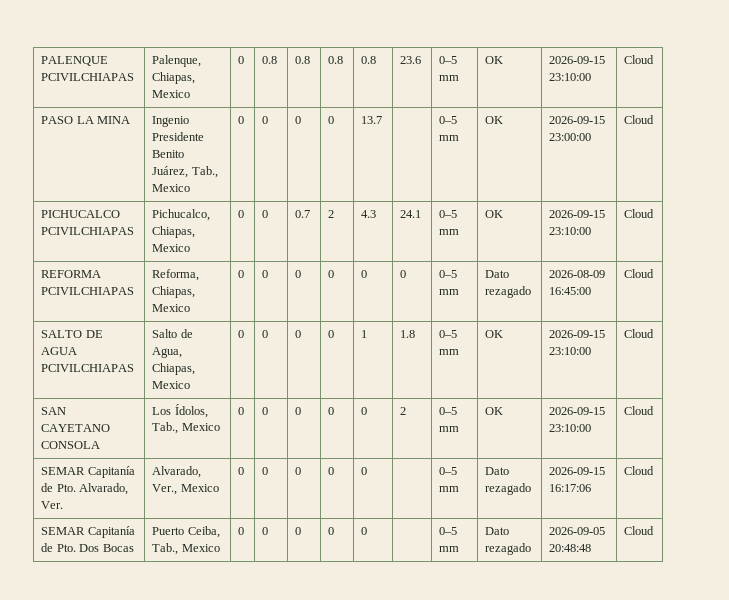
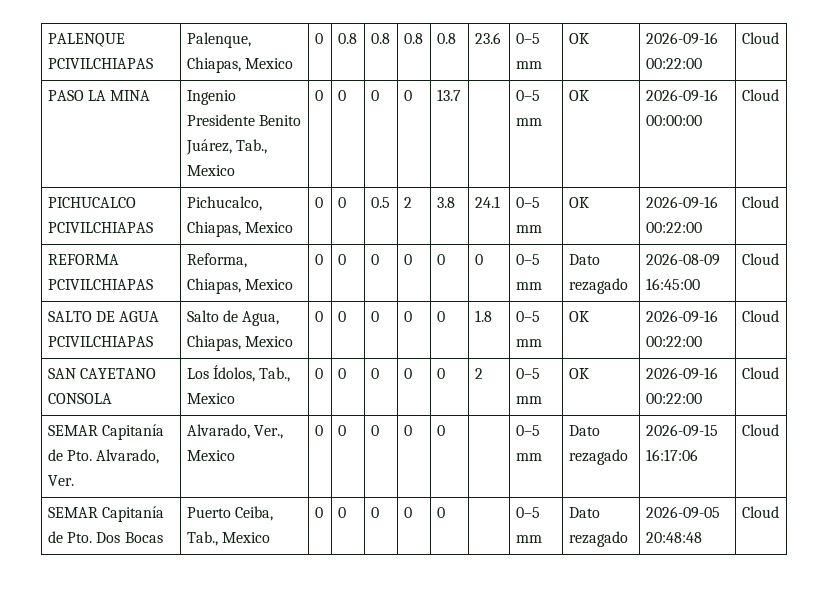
[549,56,606,64] [549,73,592,81] 2026-09-15 23:10:00 -> [645,32,718,45] [645,58,702,69] 2026-09-16 00:22:00
[549,116,606,124] [549,133,592,141] 2026-09-15 23:00:00 -> [645,89,718,102] [645,115,702,126] 2026-09-16 00:00:00
[295,210,311,218] [328,210,335,218] [361,210,377,218] 0.7 | 2 | 4.3 -> [370,197,390,208] [403,197,412,208] [436,197,455,208] 0.5 | 2 | 3.8
[549,210,606,218] [549,227,592,235] 2026-09-15 23:10:00 -> [645,196,718,209] [645,222,702,233] 2026-09-16 00:22:00
[361,330,368,338] 1 -> [436,311,445,322] 0
[549,330,606,338] [549,347,592,355] 2026-09-15 23:10:00 -> [645,310,718,323] [645,336,702,347] 2026-09-16 00:22:00
[549,407,606,415] [549,424,592,432] 2026-09-15 23:10:00 -> [645,367,718,380] [645,393,702,404] 2026-09-16 00:22:00

